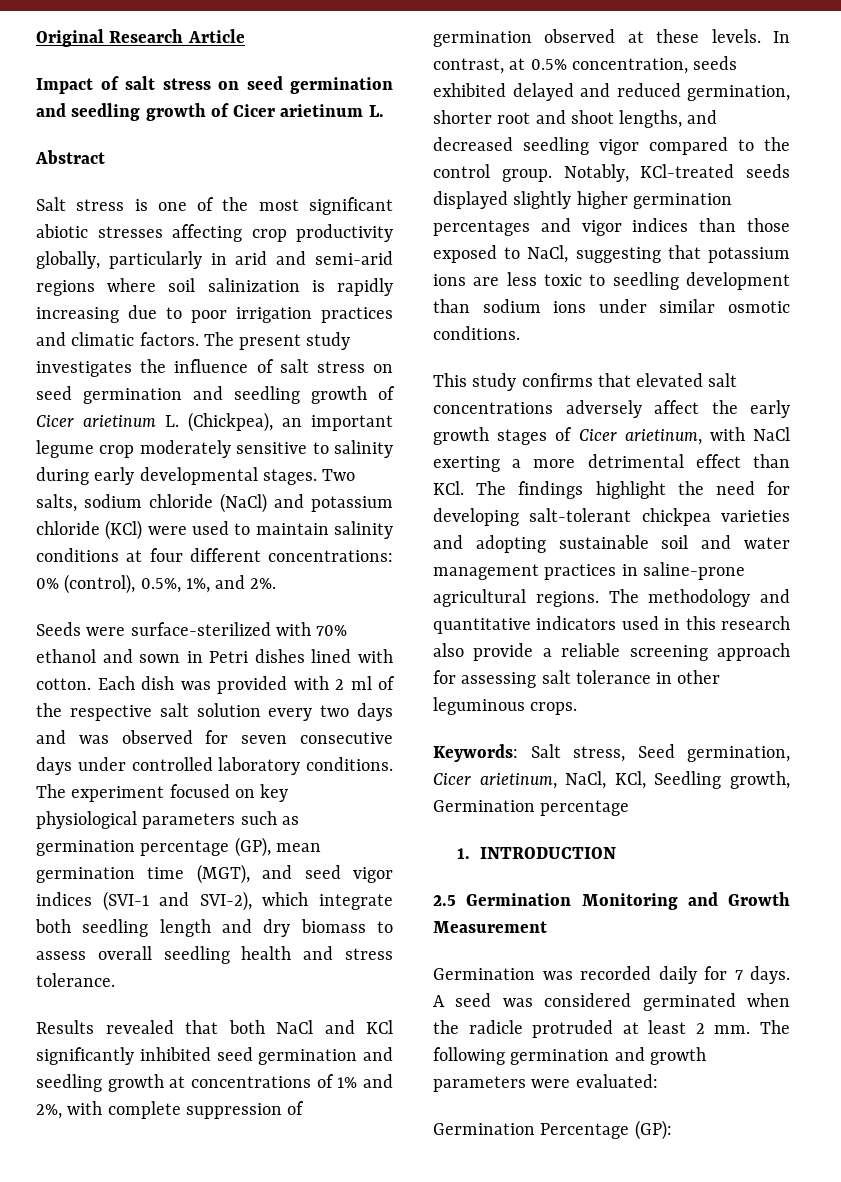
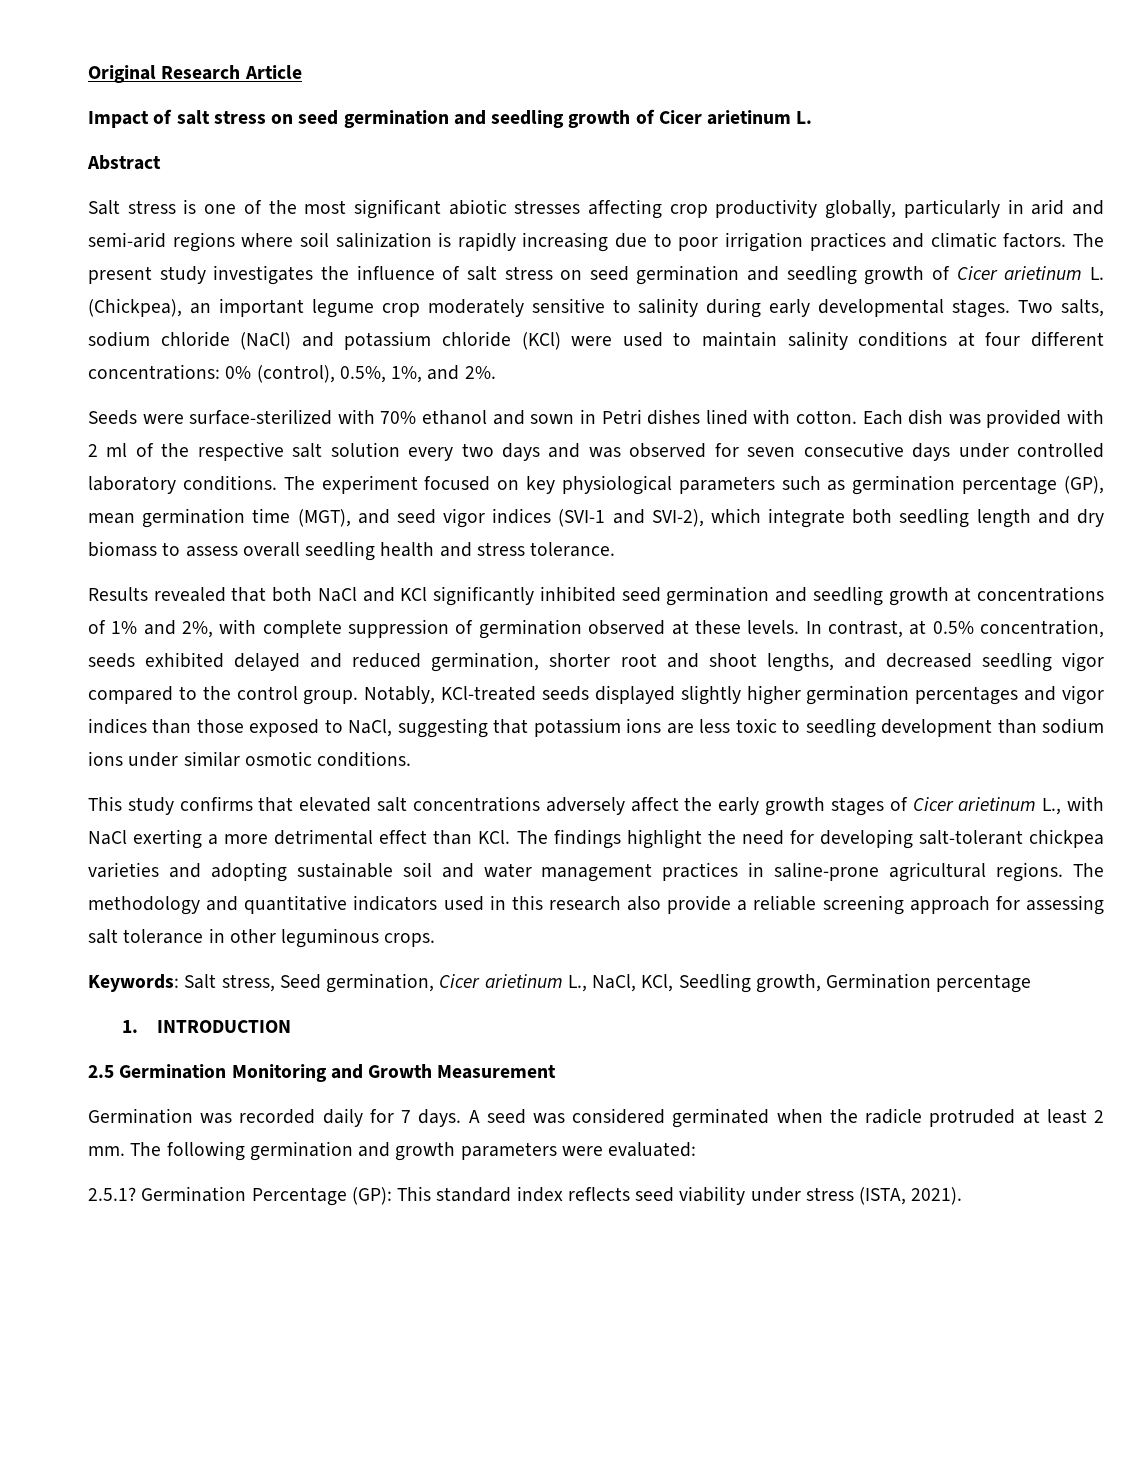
[624,429,702,445] arietinum, -> [958,797,1062,815] arietinum L.,
[479,773,557,789] arietinum, -> [484,974,587,992] arietinum L.,
(658, 1081) none -> [88,1187,136,1201] 2.5.1?
(672, 1130) none -> [397,1186,963,1205] This standard index reflects seed viability under stress (ISTA, 2021).

